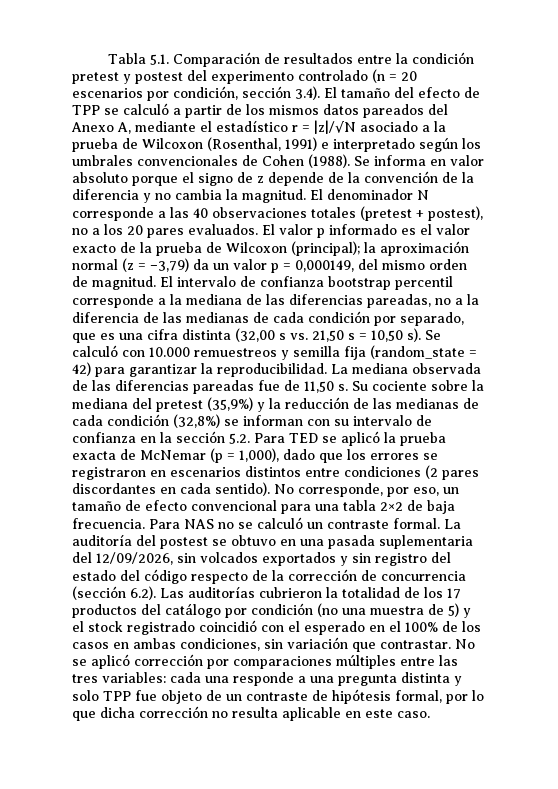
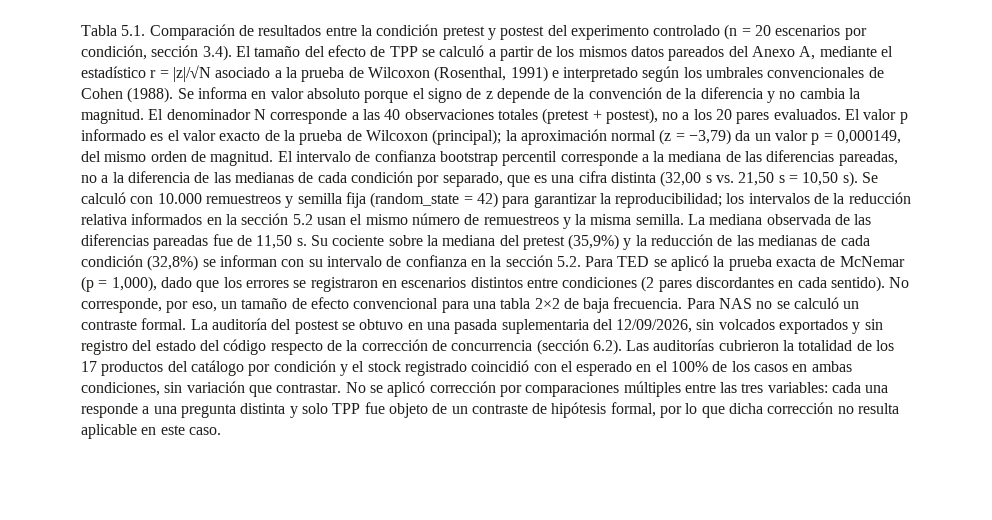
[217,363,327,377] reproducibilidad. -> [615,192,911,208] [81,213,684,229] reproducibilidad; los intervalos de la reducción relativa informados en la sección 5.2 usan el mismo número de remuestreos y la misma semilla.
[317,603,459,617] (no una muestra de 5) -> (336, 366) none

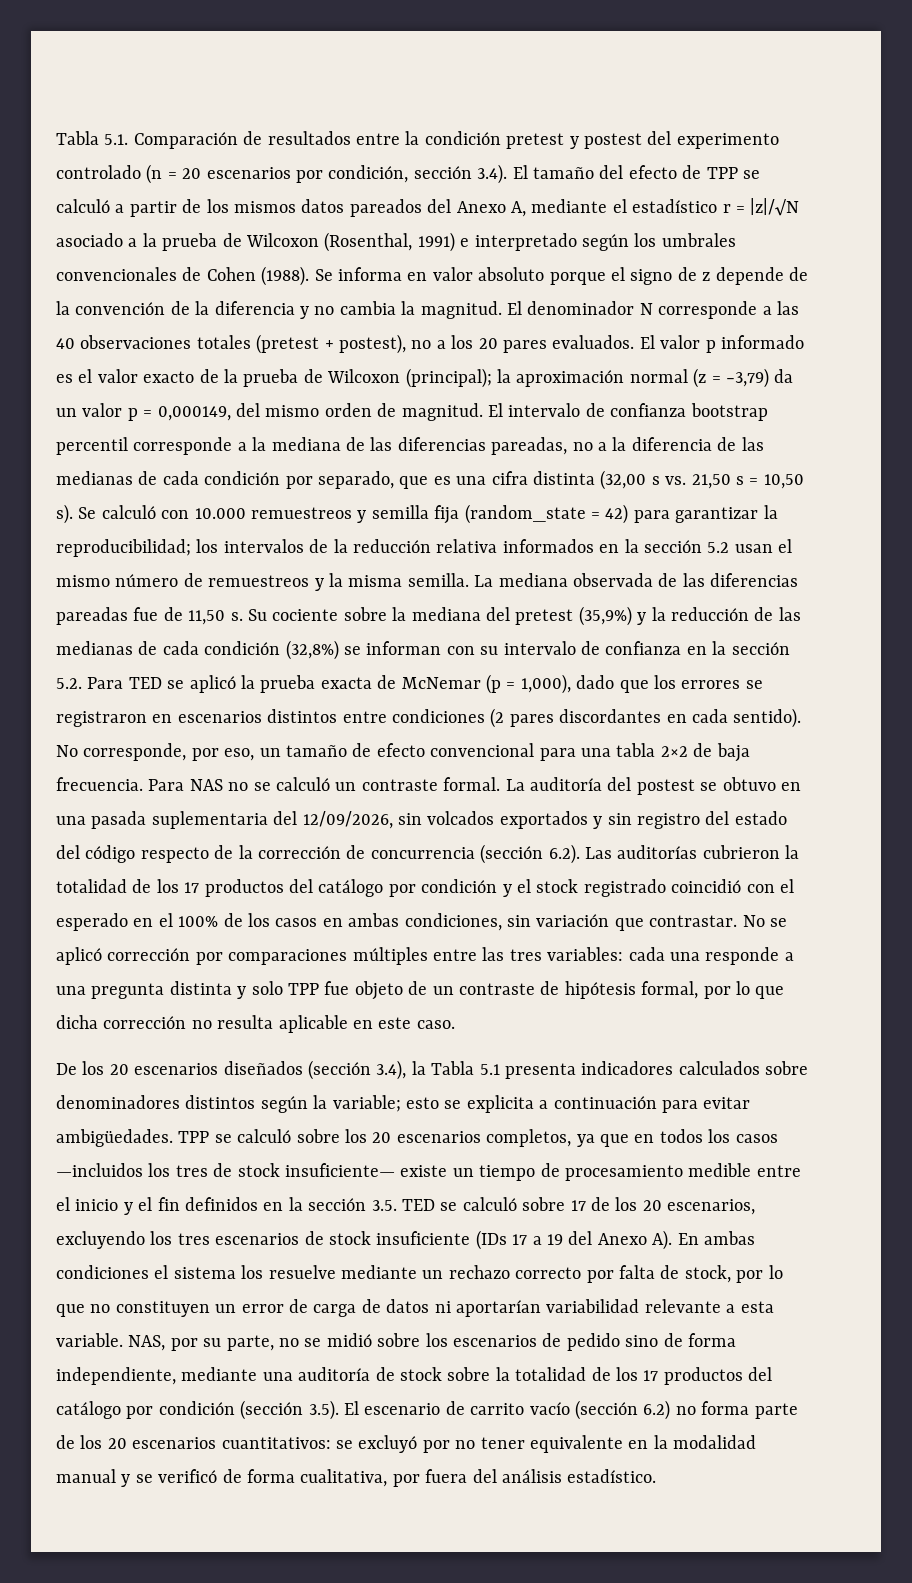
(221, 431) none -> [56,1060,809,1080] [56,1095,751,1113] [56,1129,778,1147] [56,1163,801,1181] [56,1197,756,1215] [56,1230,755,1250] [56,1265,783,1283] [56,1299,774,1317] [56,1333,736,1351] [56,1367,773,1385] [56,1400,798,1420] [56,1435,757,1453] [56,1469,657,1487] // De los 20 escenarios diseñados (sección 3.4), la Tabla 5.1 presenta indicadores calculados sobre denominadores distintos según la variable; esto se explicita a continuación para evitar ambigüedades. TPP se calculó sobre los 20 escenarios completos, ya que en todos los casos —incluidos los tres de stock insuficiente— existe un tiempo de procesamiento medible entre el inicio y el fin definidos en la sección 3.5. TED se calculó sobre 17 de los 20 escenarios, excluyendo los tres escenarios de stock insuficiente (IDs 17 a 19 del Anexo A). En ambas condiciones el sistema los resuelve mediante un rechazo correcto por falta de stock, por lo que no constituyen un error de carga de datos ni aportarían variabilidad relevante a esta variable. NAS, por su parte, no se midió sobre los escenarios de pedido sino de forma independiente, mediante una auditoría de stock sobre la totalidad de los 17 productos del catálogo por condición (sección 3.5). El escenario de carrito vacío (sección 6.2) no forma parte de los 20 escenarios cuantitativos: se excluyó por no tener equivalente en la modalidad manual y se verificó de forma cualitativa, por fuera del análisis estadístico.

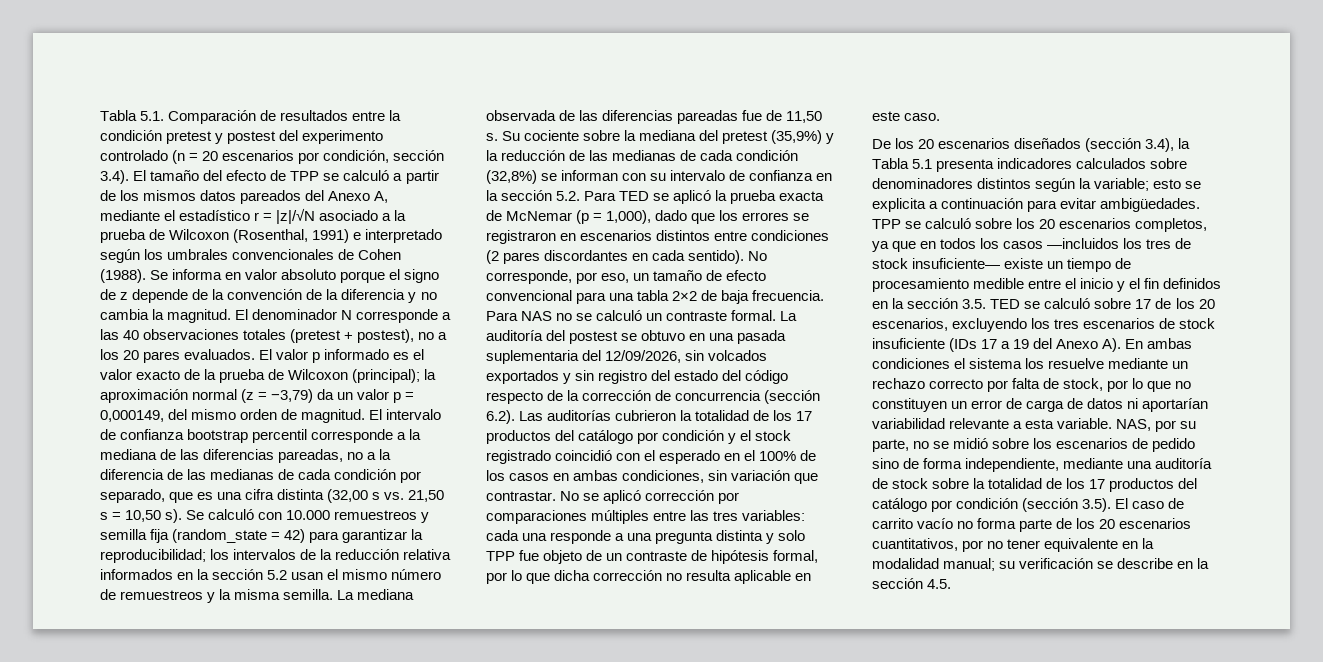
[364,1403,441,1415] escenario -> [1132,501,1165,509] caso
[574,1400,671,1420] (sección 6.2) -> (954, 523) none
[221,1435,418,1453] cuantitativos: se excluyó -> [872,538,958,551] cuantitativos,
[56,1469,657,1487] manual y se verificó de forma cualitativa, por fuera del análisis estadístico. -> [943,558,1210,571] [872,578,952,589] manual; su verificación se describe en la sección 4.5.

